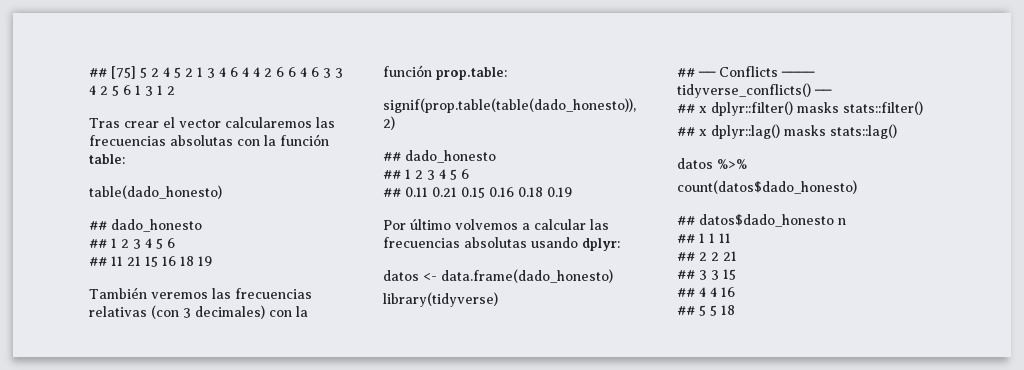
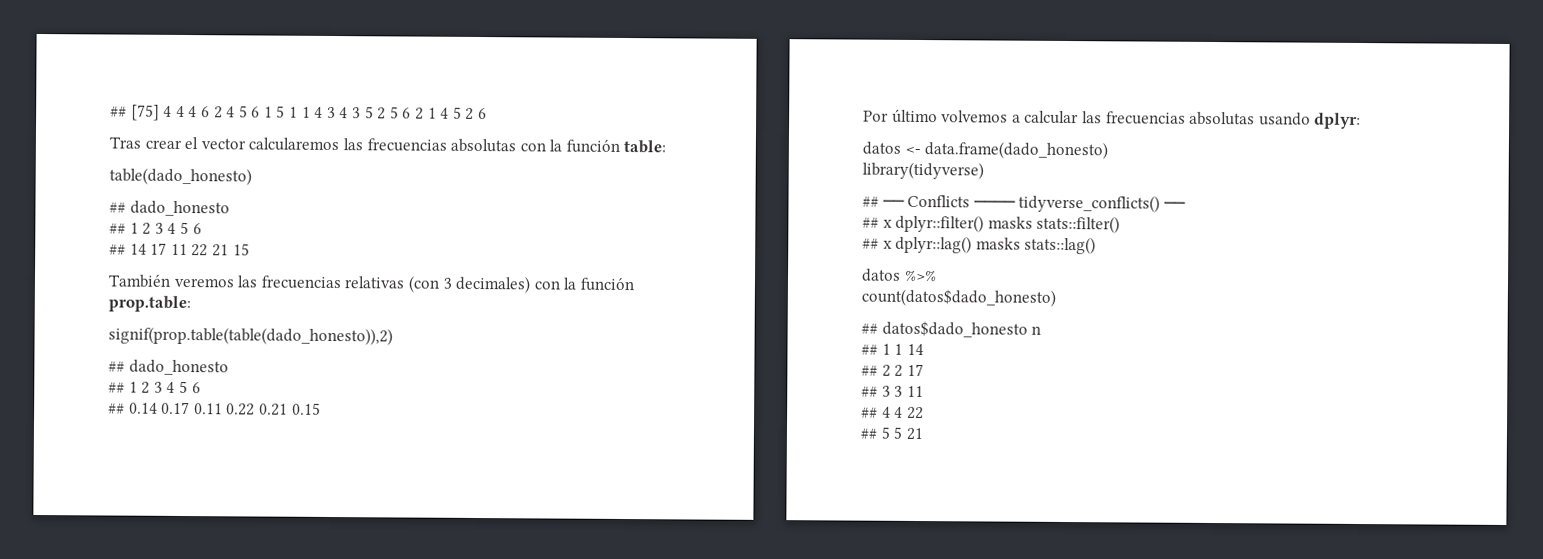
[140,67,343,78] [89,85,175,96] 5 2 4 5 2 1 3 4 6 4 4 2 6 6 4 6 3 3 4 2 5 6 1 3 1 2 -> [163,105,487,120] 4 4 4 6 2 4 5 6 1 5 1 1 4 3 4 3 5 2 5 6 2 1 4 5 2 6
[111,256,123,266] 11 -> [129,242,209,257] 14 17 11 22
[162,256,212,266] 16 18 19 -> (250, 249) none
[405,187,428,197] 0.11 -> [128,401,256,416] 0.14 0.17 0.11 0.22
[489,187,572,197] 0.16 0.18 0.19 -> (321, 408) none
[719,233,731,243] 11 -> [906,343,924,356] 14
[723,251,737,261] 21 -> [906,363,924,377] 17
[723,269,736,280] 15 -> [906,385,924,398] 11
[721,287,735,297] 16 -> [906,406,924,420] 22
[721,305,735,315] 18 -> [905,427,923,441] 21

